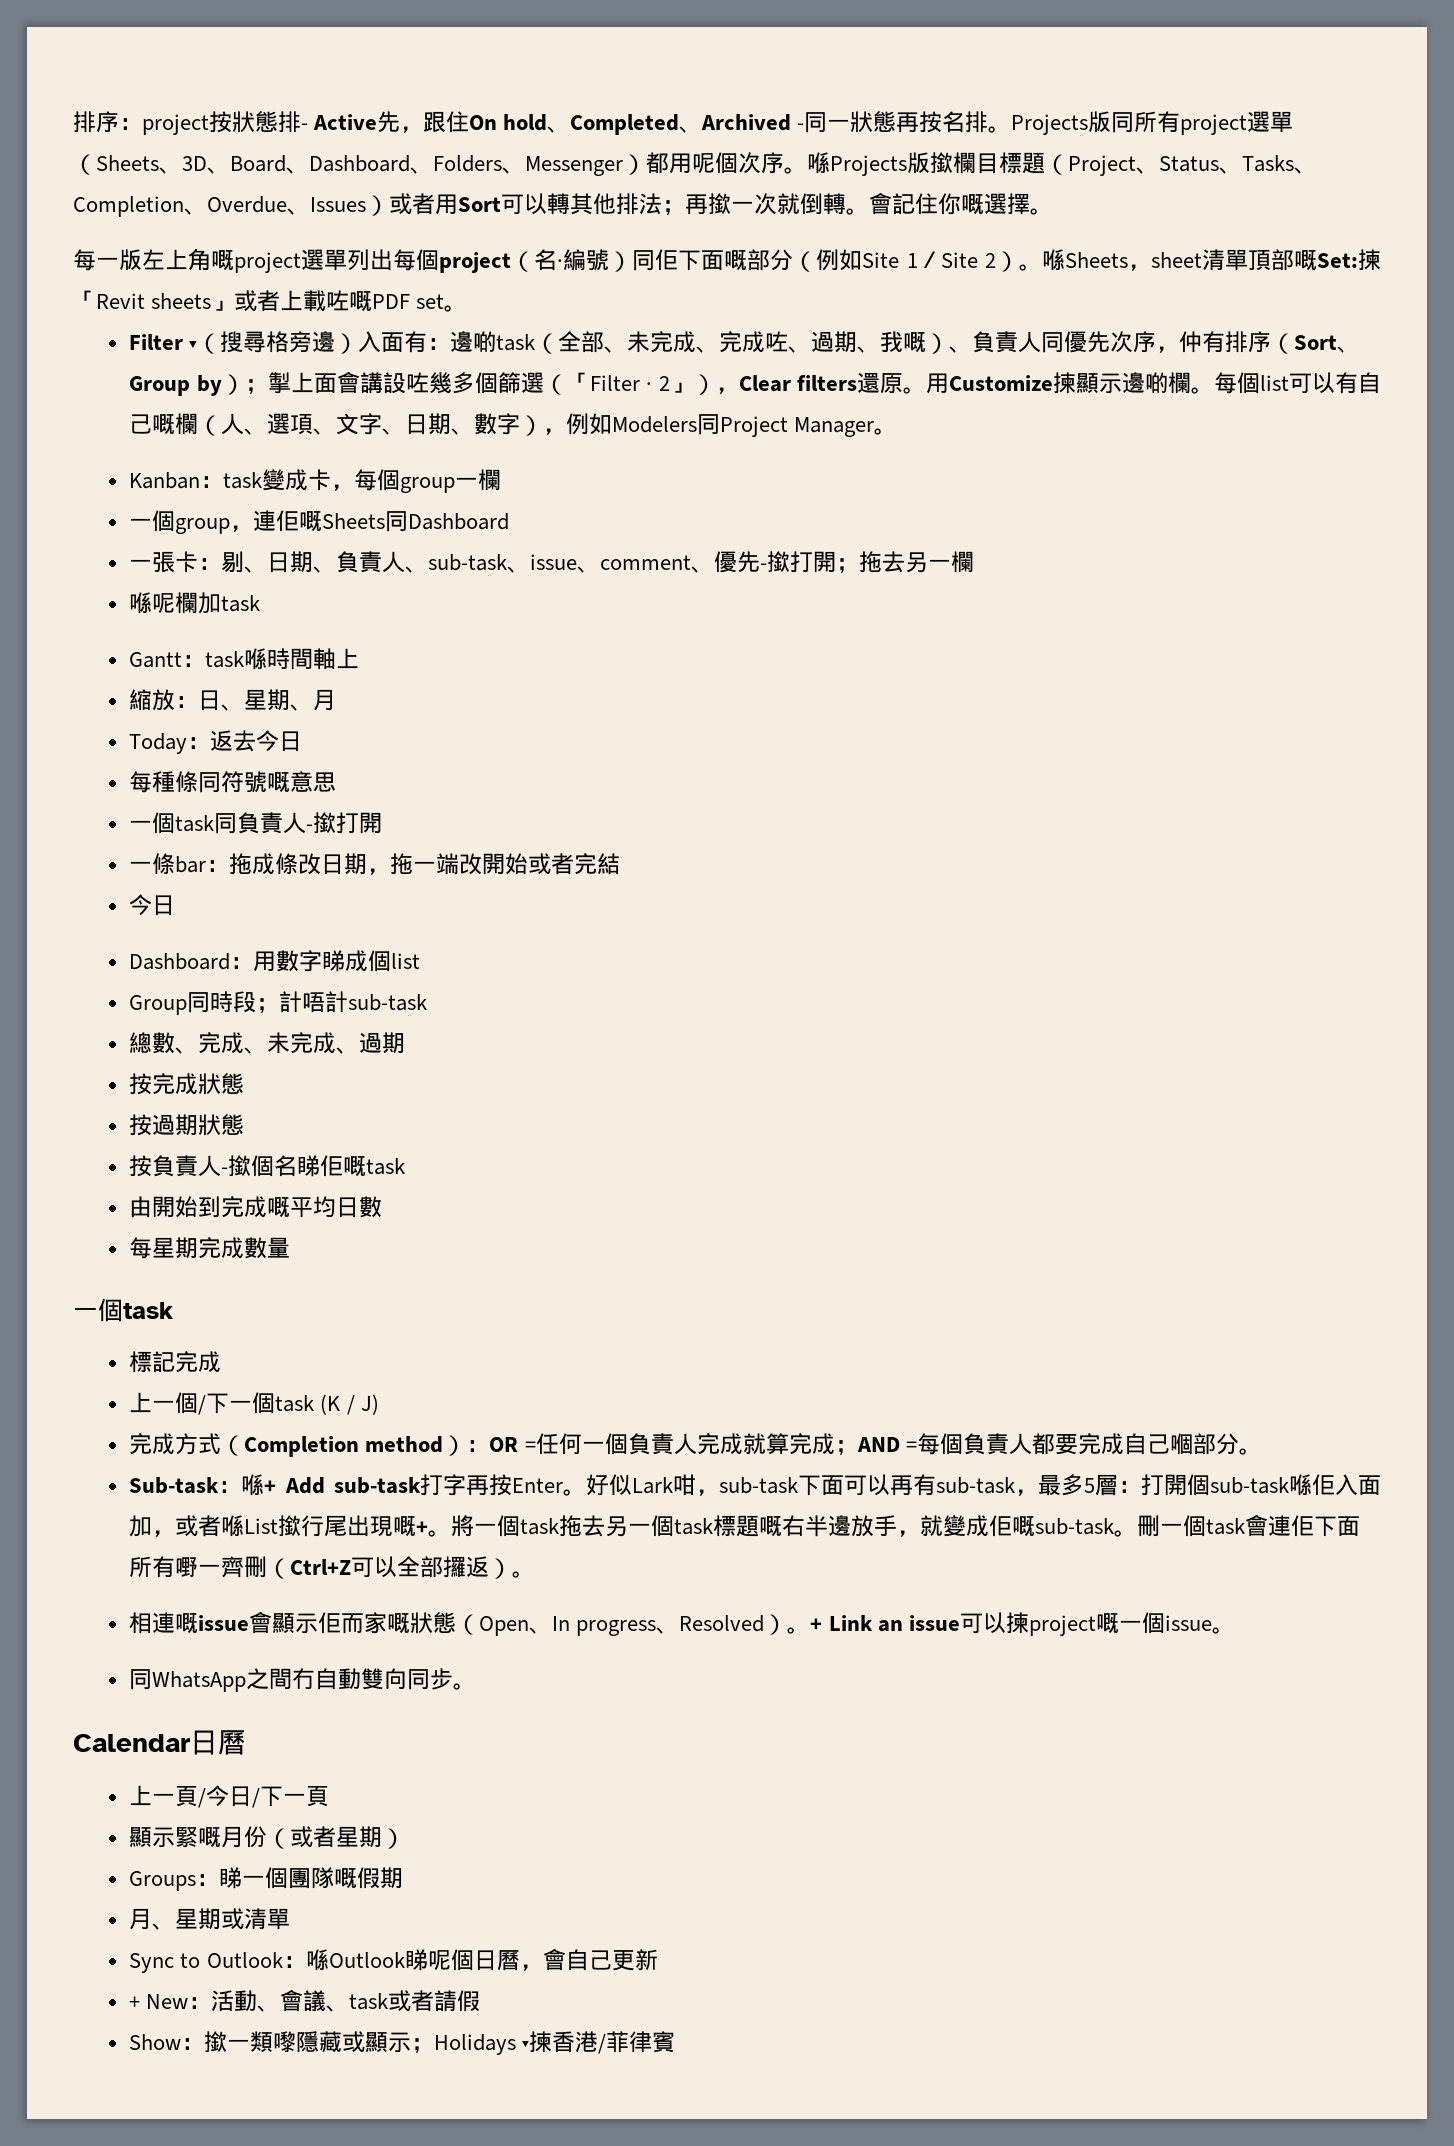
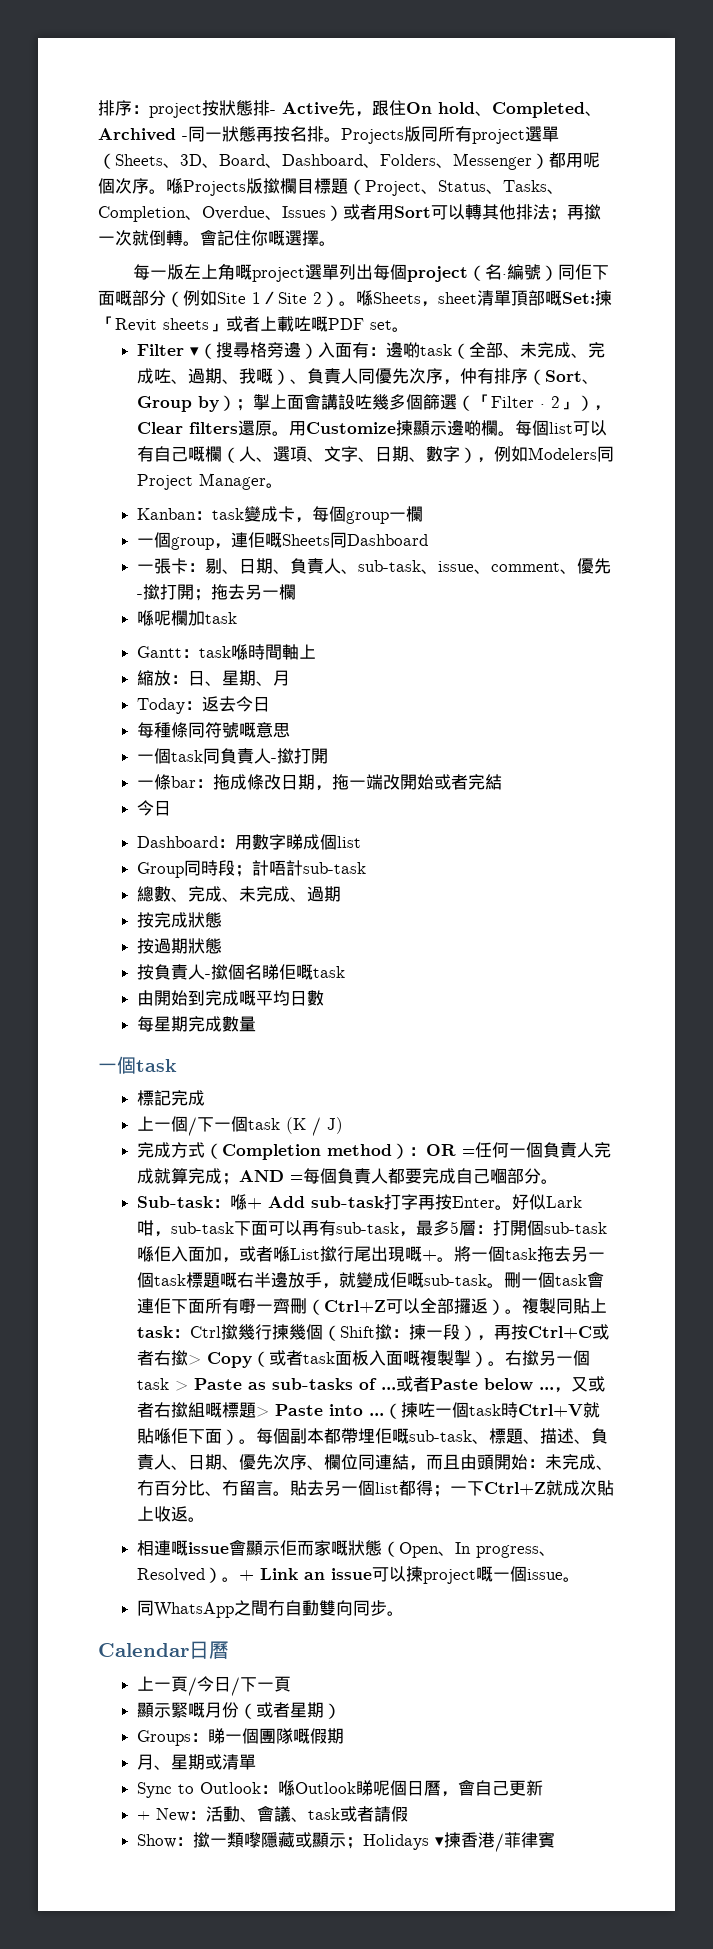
(536, 1574) none -> [521,1298,607,1314] [136,1324,609,1341] [136,1350,590,1368] [136,1376,605,1393] [136,1402,600,1419] [136,1428,608,1445] [136,1454,613,1471] [136,1480,614,1497] [136,1506,205,1522] 複製同貼上task：Ctrl撳幾行揀幾個（Shift撳：揀一段），再按Ctrl+C或者右撳> Copy（或者task面板入面嘅複製掣）。右撳另一個task > Paste as sub-tasks of ...或者Paste below ...，又或者右撳組嘅標題> Paste into ...（揀咗一個task時Ctrl+V就貼喺佢下面）。每個副本都帶埋佢嘅sub-task、標題、描述、負責人、日期、優先次序、欄位同連結，而且由頭開始：未完成、冇百分比、冇留言。貼去另一個list都得；一下Ctrl+Z就成次貼上收返。

